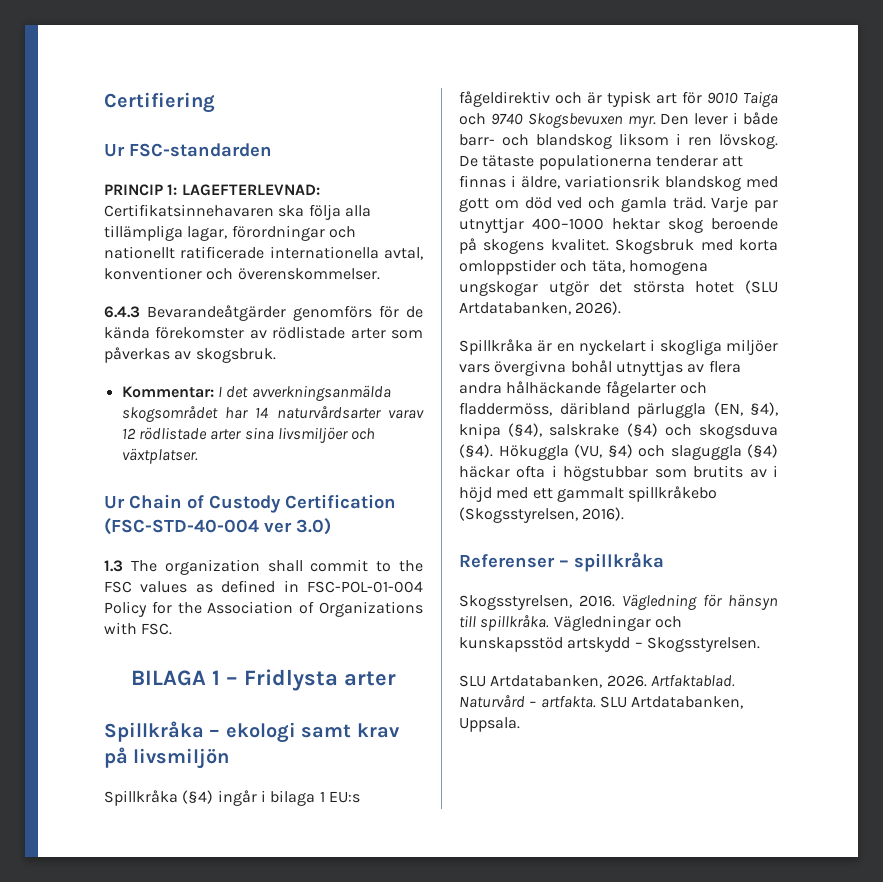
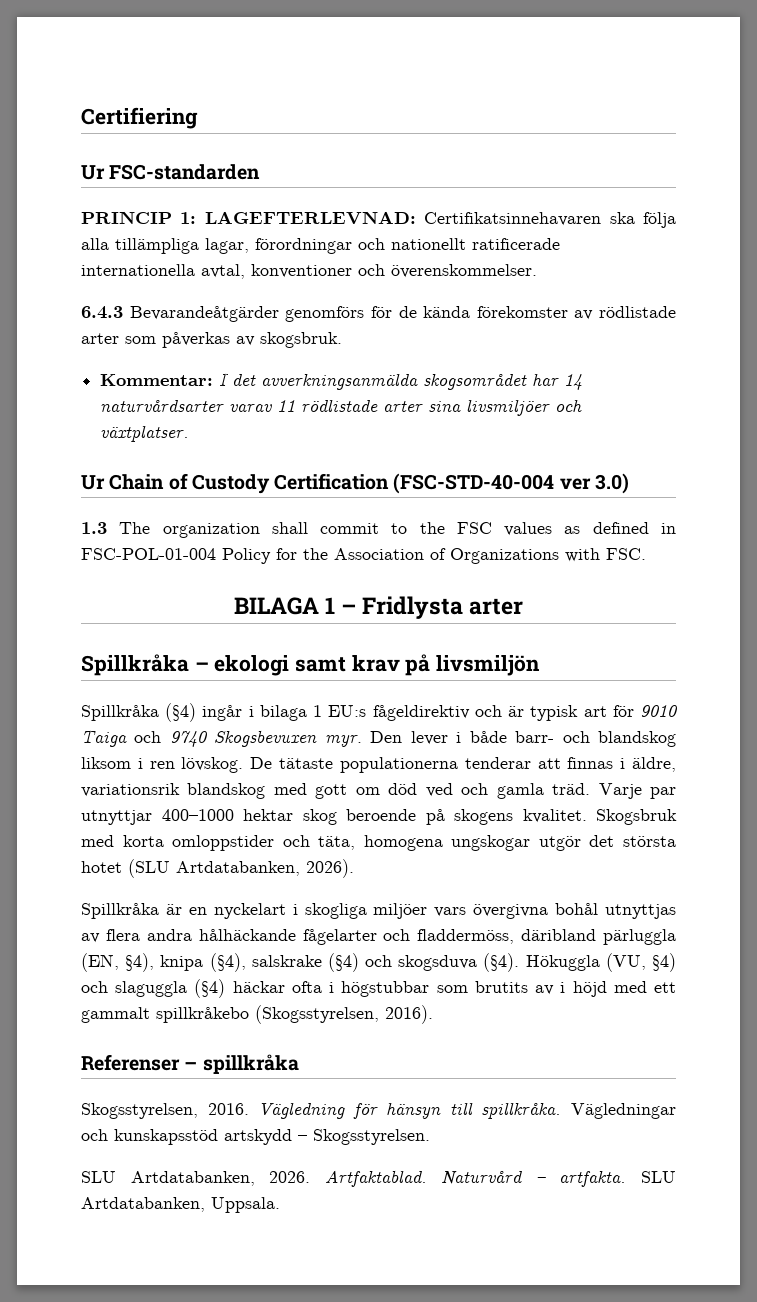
[121,428,136,439] 12 -> [277,400,296,412] 11

